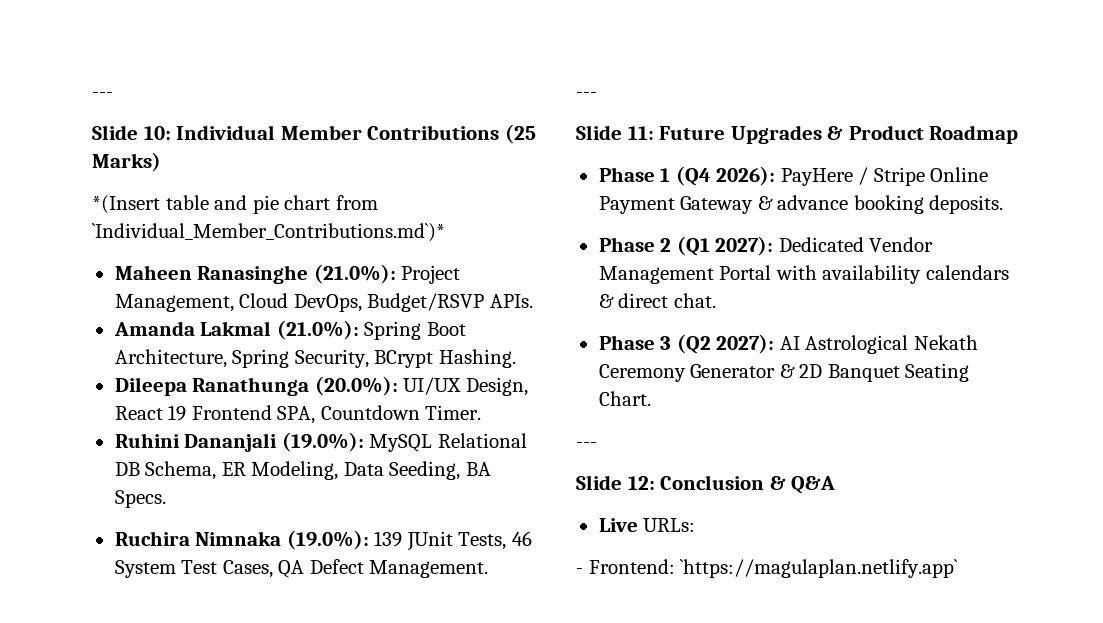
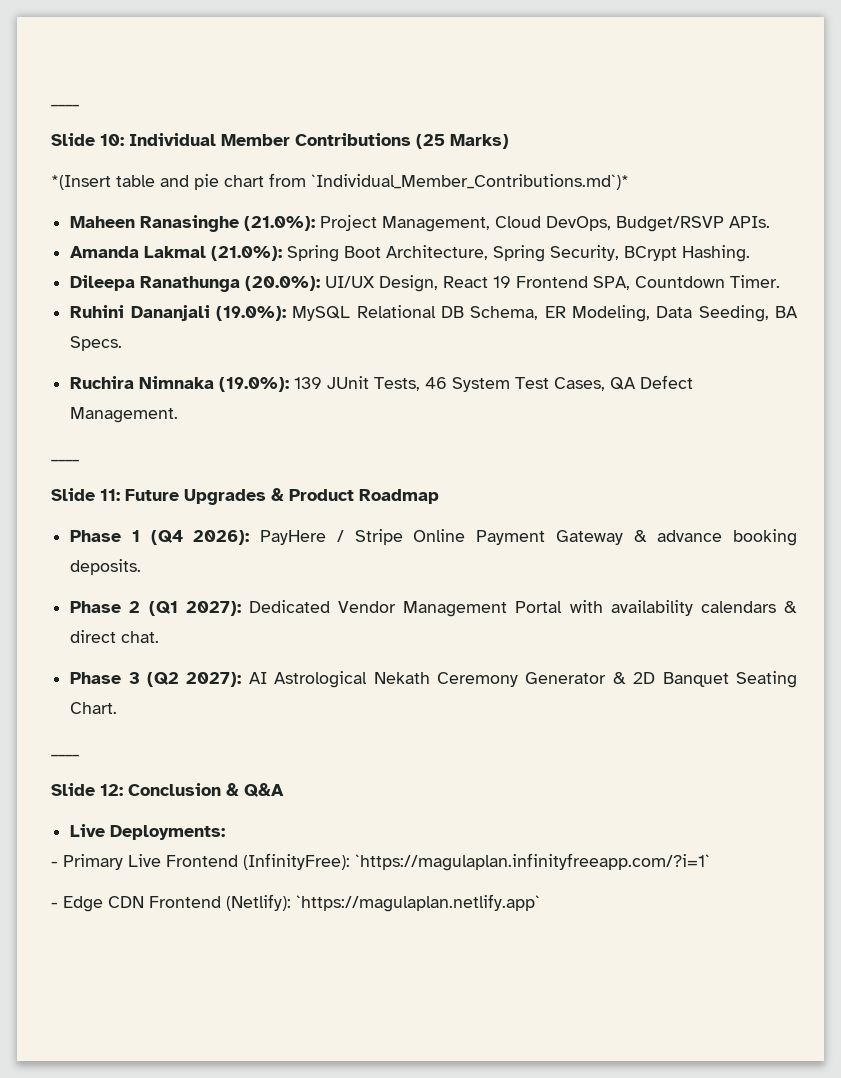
[92,92,113,98] --- -> [51,104,79,107] ____
[576,92,597,98] --- -> [51,459,79,462] ____
[576,442,597,448] --- -> [51,754,79,757] ____
[643,518,696,532] [576,559,675,574] URLs: // - Frontend: -> [110,825,226,840] [51,853,710,871] [51,894,291,912] Deployments: // - Primary Live Frontend (InfinityFree): `https://magulaplan.infinityfreeapp.com/?i=1` // - Edge CDN Frontend (Netlify):

